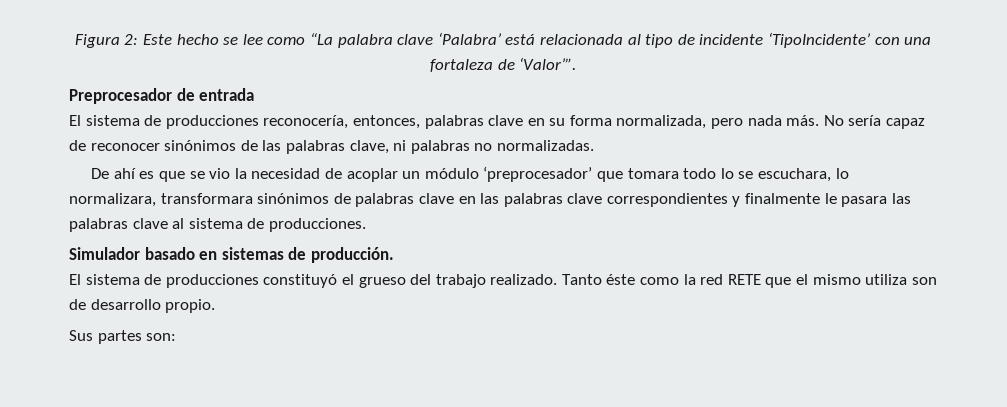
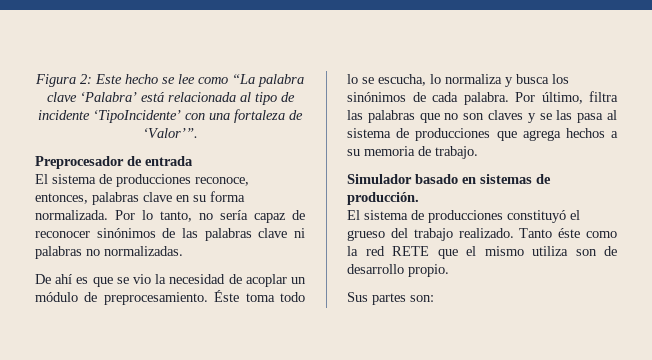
[263,115,349,129] reconocería, -> [195,177,249,186] reconoce,
[616,115,844,129] normalizada, pero nada más. No -> [35,210,213,222] normalizada. Por lo tanto, no
[349,140,389,154] clave, -> [258,228,288,238] clave
[483,166,849,182] [69,193,911,207] [69,218,366,232] ‘preprocesador’ que tomara todo lo se escuchara, lo normalizara, transformara sinónimos de palabras clave en las palabras clave correspondientes y finalmente le pasara las palabras clave al sistema de producciones. -> [84,290,305,305] [347,74,569,87] [347,91,618,105] [347,110,617,123] [347,128,618,141] [347,146,478,159] de preprocesamiento. Éste toma todo lo se escucha, lo normaliza y busca los sinónimos de cada palabra. Por último, filtra las palabras que no son claves y se las pasa al sistema de producciones que agrega hechos a su memoria de trabajo.

